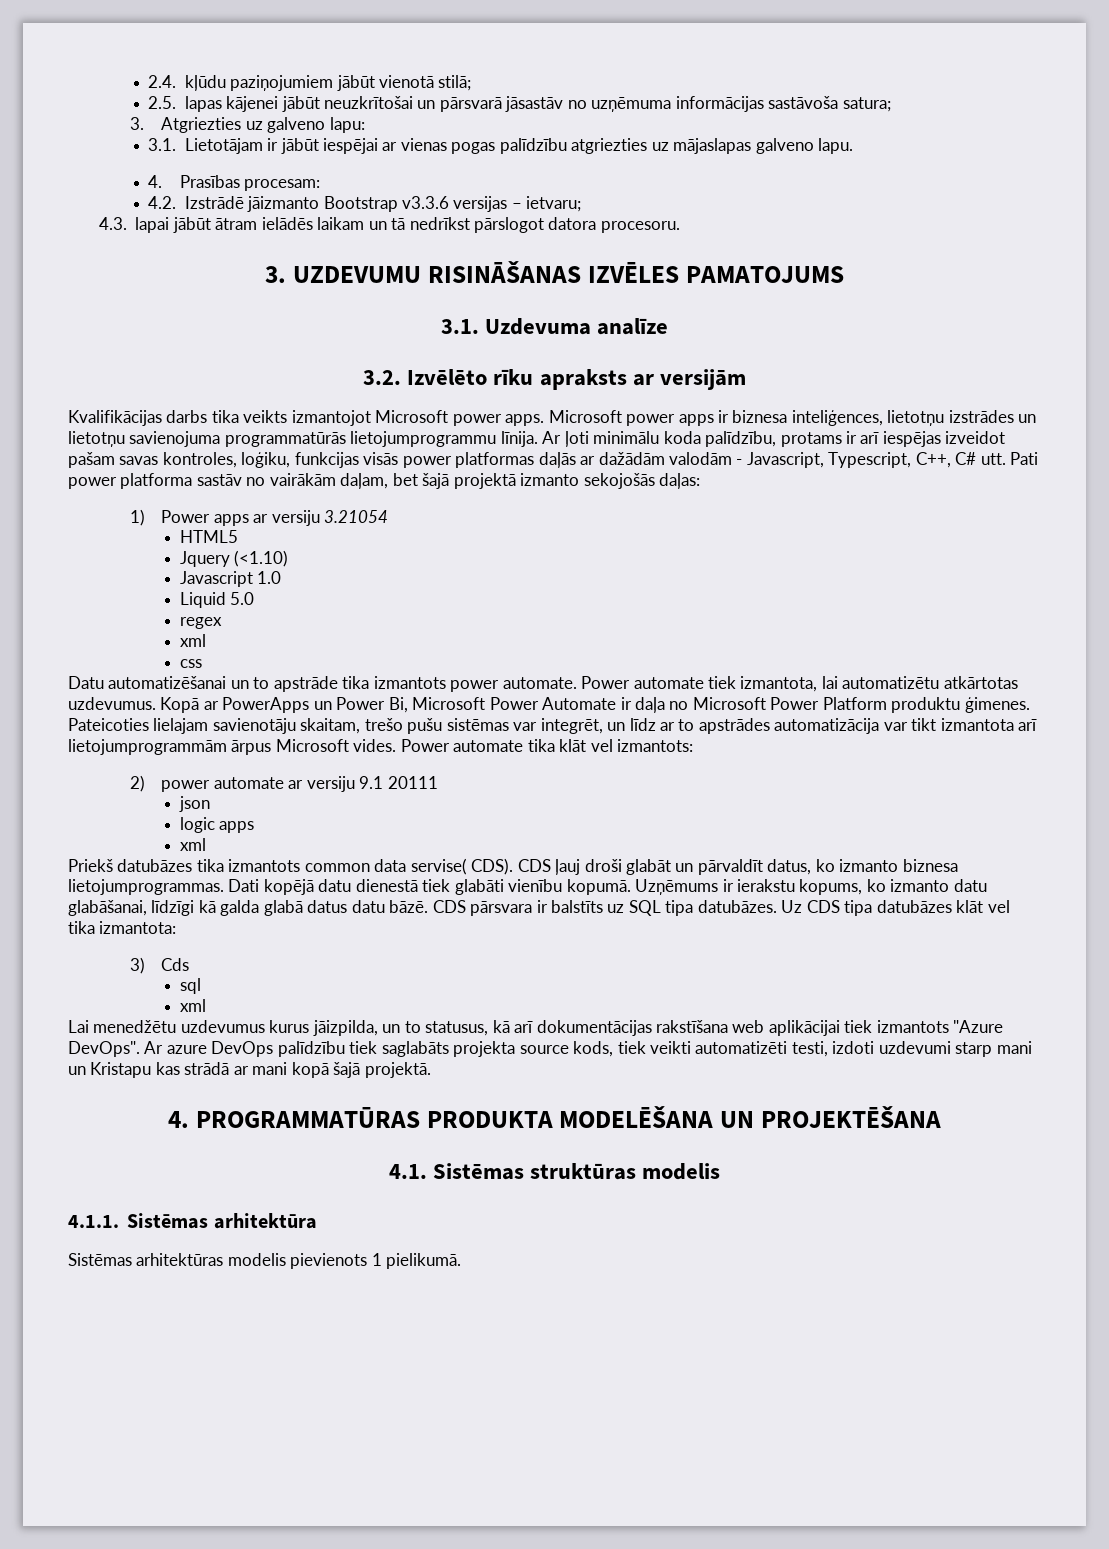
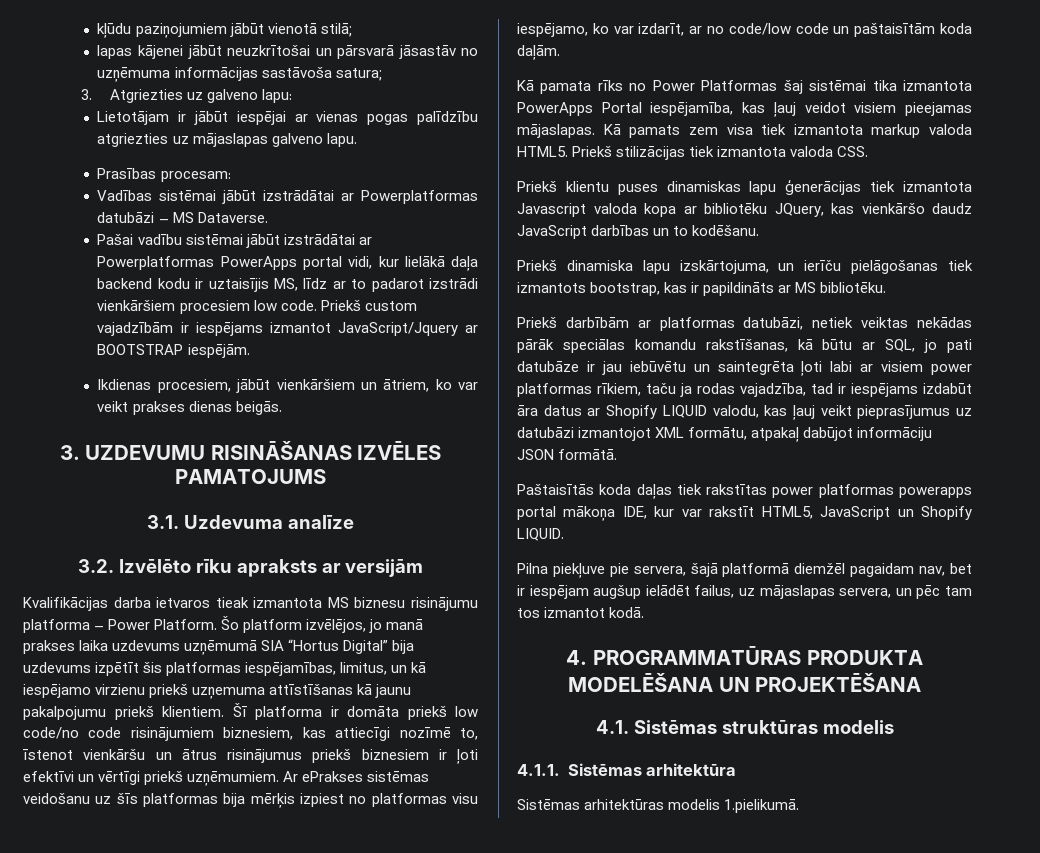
[148,75,177,88] 2.4. -> (97, 30) none
[148,96,177,109] 2.5. -> (352, 30) none
[148,138,177,151] 3.1. -> (293, 96) none
[148,175,163,188] 4. -> (357, 140) none
[148,196,582,212] [99,217,680,233] 4.2. Izstrādē jāizmanto Bootstrap v3.3.6 versijas – ietvaru; // 4.3. lapai jābūt ātram ielādēs laikam un tā nedrīkst pārslogot datora procesoru. -> [97,190,479,204] [97,212,268,223] [97,234,372,248] [97,256,479,271] [97,278,478,292] [97,300,417,314] [97,322,479,336] [97,344,250,358] [97,379,479,393] [97,401,282,415] Vadības sistēmai jābūt izstrādātai ar Powerplatformas datubāzi – MS Dataverse. // Pašai vadību sistēmai jābūt izstrādātai ar Powerplatformas PowerApps portal vidi, kur lielākā daļa backend kodu ir uztaisījis MS, līdz ar to padarot izstrādi vienkāršiem procesiem low code. Priekš custom vajadzībām ir iespējams izmantot JavaScript/Jquery ar BOOTSTRAP iespējām. // Ikdienas procesiem, jābūt vienkāršiem un ātriem, ko var veikt prakses dienas beigās.
[166,410,1037,426] [68,431,1006,447] [68,452,1039,468] [68,473,701,489] [130,509,389,526] [179,530,238,543] [179,550,288,567] [179,571,281,587] [179,592,254,608] [179,617,222,629] [179,634,206,647] [179,659,202,668] [68,676,1018,692] [68,697,1030,713] [68,718,1038,734] [68,739,694,755] [130,775,438,792] [178,796,210,812] [179,817,254,833] [179,838,206,851] [68,858,958,875] [68,879,987,895] [68,900,1010,916] [68,921,177,934] [130,957,190,974] [179,978,201,994] [179,999,206,1012] [68,1020,1004,1036] [68,1041,1032,1057] [68,1062,431,1078] darbs tika veikts izmantojot Microsoft power apps. Microsoft power apps ir biznesa inteliģences, lietotņu izstrādes un lietotņu savienojuma programmatūrās lietojumprogrammu līnija. Ar ļoti minimālu koda palīdzību, protams ir arī iespējas izveidot pašam savas kontroles, loģiku, funkcijas visās power platformas daļās ar dažādām valodām - Javascript, Typescript, C++, C# utt. Pati power platforma sastāv no vairākām daļam, bet šajā projektā izmanto sekojošās daļas: // 1) Power apps ar versiju 3.21054 // HTML5 // Jquery (<1.10) // Javascript 1.0 // Liquid 5.0 // regex // xml // css // Datu automatizēšanai un to apstrāde tika izmantots power automate. Power automate tiek izmantota, lai automatizētu atkārtotas uzdevumus. Kopā ar PowerApps un Power Bi, Microsoft Power Automate ir daļa no Microsoft Power Platform produktu ģimenes. Pateicoties lielajam savienotāju skaitam, trešo pušu sistēmas var integrēt, un līdz ar to apstrādes automatizācija var tikt izmantota arī lietojumprogrammām ārpus Microsoft vides. Power automate tika klāt vel izmantots: // 2) power automate ar versiju 9.1 20111 // json // logic apps // xml // Priekš datubāzes tika izmantots common data servise( CDS). CDS ļauj droši glabāt un pārvaldīt datus, ko izmanto biznesa lietojumprogrammas. Dati kopējā datu dienestā tiek glabāti vienību kopumā. Uzņēmums ir ierakstu kopums, ko izmanto datu glabāšanai, līdzīgi kā galda glabā datus datu bāzē. CDS pārsvara ir balstīts uz SQL tipa datubāzes. Uz CDS tipa datubāzes klāt vel tika izmantota: // 3) Cds // sql // xml // Lai menedžētu uzdevumus kurus jāizpilda, un to statusus, kā arī dokumentācijas rakstīšana web aplikācijai tiek izmantots "Azure DevOps". Ar azure DevOps palīdzību tiek saglabāts projekta source kods, tiek veikti automatizēti testi, izdoti uzdevumi starp mani un Kristapu kas strādā ar mani kopā šajā projektā. -> [113,597,478,611] [23,616,424,633] [23,639,415,655] [23,662,427,676] [23,684,412,699] [23,703,478,720] [23,727,479,741] [23,749,478,764] [23,771,430,786] [23,793,478,808] [517,23,972,37] [517,45,560,60] [517,80,972,94] [517,102,972,117] [517,124,972,138] [517,146,869,160] [517,179,973,195] [517,203,972,217] [517,225,760,239] [517,260,974,274] [517,282,887,296] [517,317,973,331] [517,339,973,353] [517,361,972,376] [517,383,972,397] [517,405,972,420] [517,427,933,442] [517,449,618,460] [517,484,972,499] [517,506,973,521] [517,528,564,541] [517,563,973,578] [517,585,972,599] [517,607,645,618] darba ietvaros tieak izmantota MS biznesu risinājumu platforma – Power Platform. Šo platform izvēlējos, jo manā prakses laika uzdevums uzņēmumā SIA “Hortus Digital” bija uzdevums izpētīt šis platformas iespējamības, limitus, un kā iespējamo virzienu priekš uzņemuma attīstīšanas kā jaunu pakalpojumu priekš klientiem. Šī platforma ir domāta priekš low code/no code risinājumiem biznesiem, kas attiecīgi nozīmē to, īstenot vienkāršu un ātrus risinājumus priekš biznesiem ir ļoti efektīvi un vērtīgi priekš uzņēmumiem. Ar ePrakses sistēmas veidošanu uz šīs platformas bija mērķis izpiest no platformas visu iespējamo, ko var izdarīt, ar no code/low code un paštaisītām koda daļām. // Kā pamata rīks no Power Platformas šaj sistēmai tika izmantota PowerApps Portal iespējamība, kas ļauj veidot visiem pieejamas mājaslapas. Kā pamats zem visa tiek izmantota markup valoda HTML5. Priekš stilizācijas tiek izmantota valoda CSS. // Priekš klientu puses dinamiskas lapu ģenerācijas tiek izmantota Javascript valoda kopa ar bibliotēku JQuery, kas vienkāršo daudz JavaScript darbības un to kodēšanu. // Priekš dinamiska lapu izskārtojuma, un ierīču pielāgošanas tiek izmantots bootstrap, kas ir papildināts ar MS bibliotēku. // Priekš darbībām ar platformas datubāzi, netiek veiktas nekādas pārāk speciālas komandu rakstīšanas, kā būtu ar SQL, jo pati datubāze ir jau iebūvētu un saintegrēta ļoti labi ar visiem power platformas rīkiem, taču ja rodas vajadzība, tad ir iespējams izdabūt āra datus ar Shopify LIQUID valodu, kas ļauj veikt pieprasījumus uz datubāzi izmantojot XML formātu, atpakaļ dabūjot informāciju JSON formātā. // Paštaisītās koda daļas tiek rakstītas power platformas powerapps portal mākoņa IDE, kur var rakstīt HTML5, JavaScript un Shopify LIQUID. // Pilna piekļuve pie servera, šajā platformā diemžēl pagaidam nav, bet ir iespējam augšup ielādēt failus, uz mājaslapas servera, un pēc tam tos izmantot kodā.
[290,1253,462,1269] pievienots 1 pielikumā. -> [724,799,800,813] 1.pielikumā.

